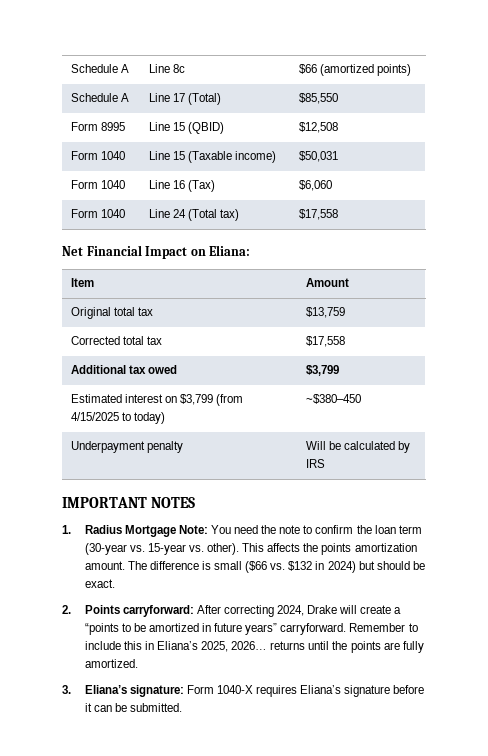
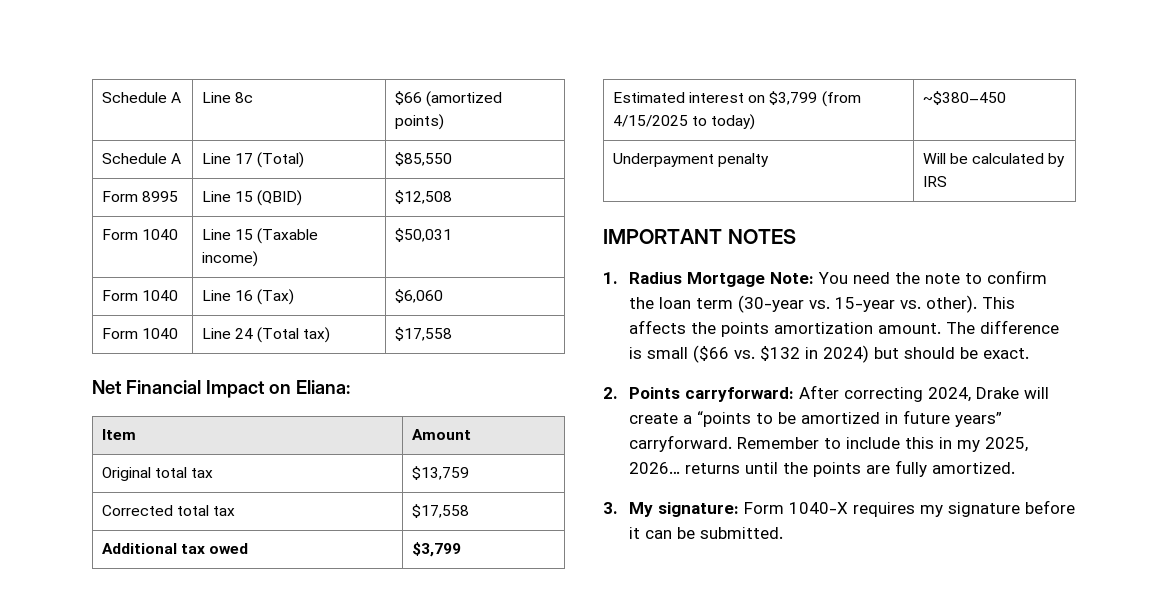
[156,641,198,650] Eliana’s -> [956,440,980,452] my
[84,685,127,694] Eliana’s -> [628,502,653,517] My
[300,685,342,694] Eliana’s -> [919,505,943,517] my

